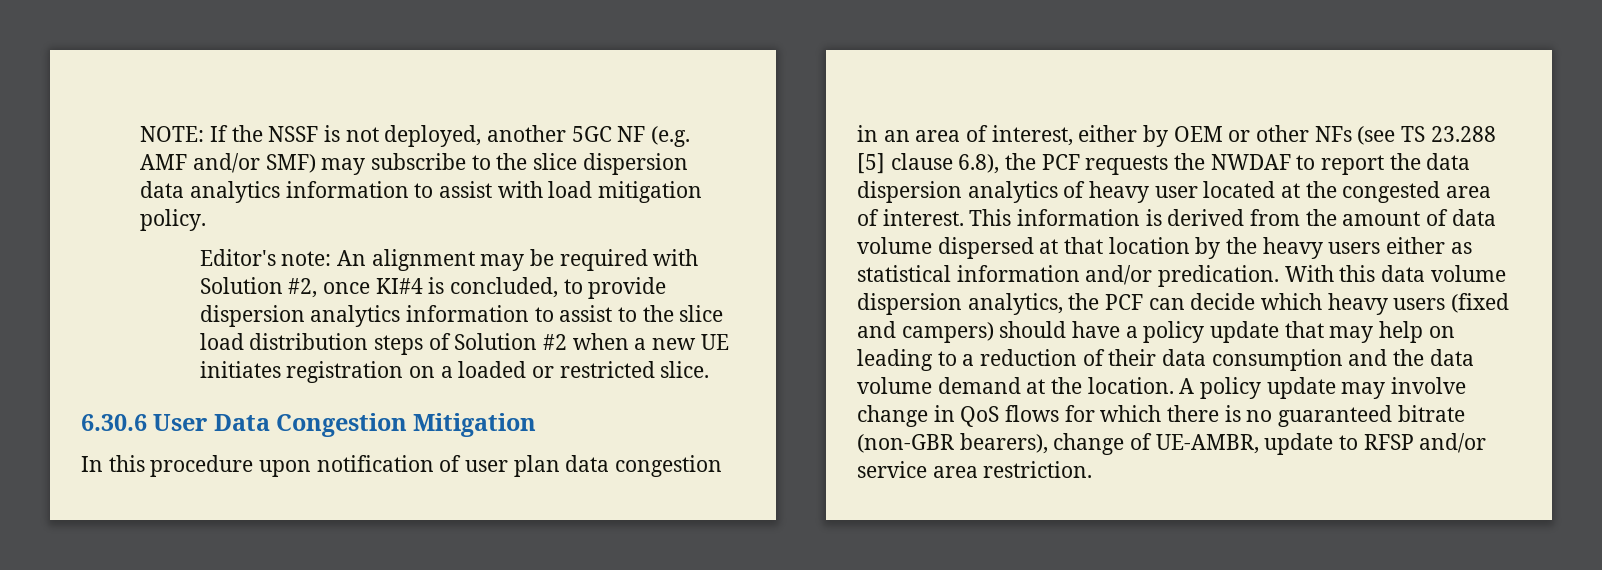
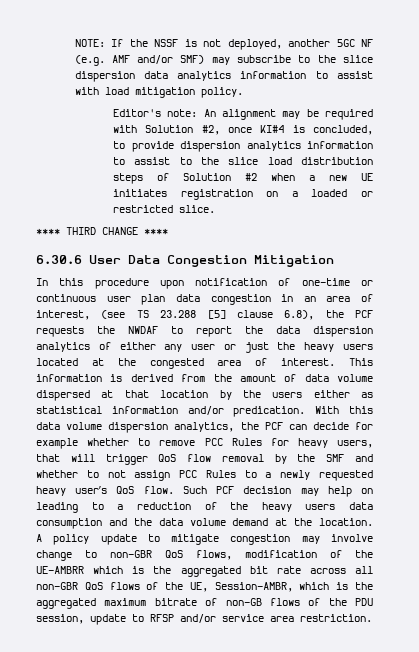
(710, 369) none -> [36,227,168,235] // **** THIRD CHANGE ****
(462, 463) none -> [301,278,373,286] [36,294,96,302] one-time or continuous
[1078,125,1352,147] either by OEM or other NFs -> (90, 315) none
[1089,181,1198,203] heavy user -> [119,342,373,353] either any user or just the heavy users
[1262,237,1323,259] heavy -> (261, 394) none
[1261,293,1510,315] [857,321,1324,343] which heavy users (fixed and campers) should have a policy update that -> [355,422,373,430] [36,438,373,449] [36,454,373,465] [36,470,373,481] [36,486,292,496] for example whether to remove PCC Rules for heavy users, that will trigger QoS flow removal by the SMF and whether to not assign PCC Rules to a newly requested heavy user’s QoS flow. Such PCF decision
[1108,349,1157,366] their -> [230,502,336,512] the heavy users
[1341,377,1467,399] [857,405,1465,427] [857,433,1259,455] may involve change in QoS flows for which there is no guaranteed bitrate (non-GBR bearers), change of UE-AMBR, -> [147,534,373,545] [36,550,373,561] [36,566,373,577] [36,582,373,592] [36,598,373,609] [36,614,84,624] to mitigate congestion may involve change to non-GBR QoS flows, modification of the UE-AMBRR which is the aggregated bit rate across all non-GBR QoS flows of the UE, Session-AMBR, which is the aggregated maximum bitrate of non-GB flows of the PDU session,

